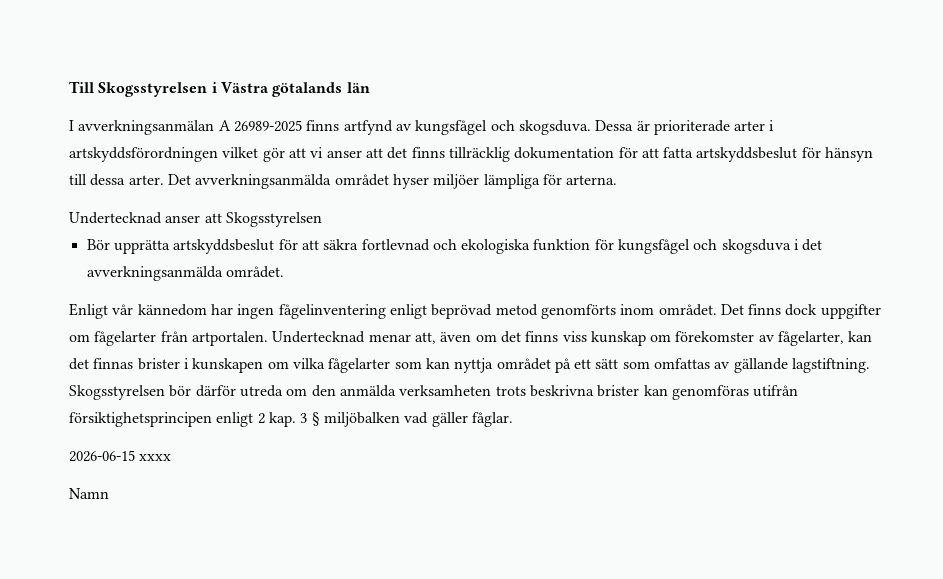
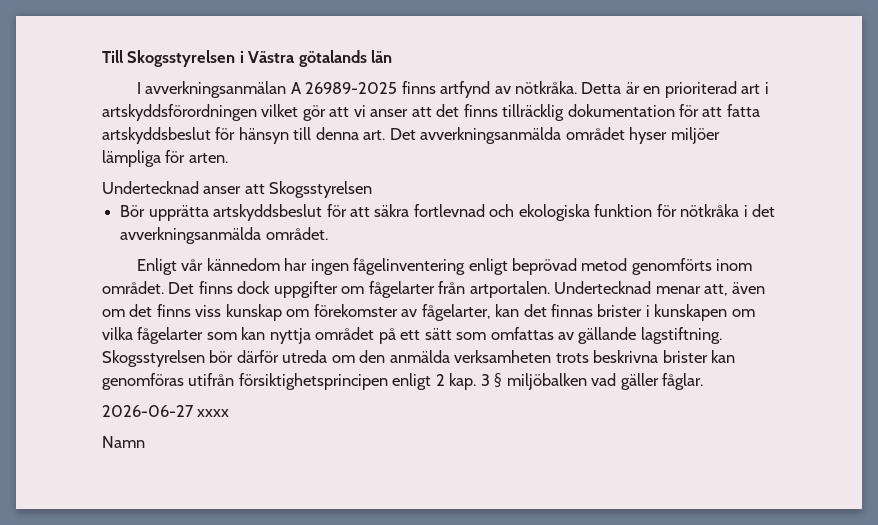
[415,120,766,135] kungsfågel och skogsduva. Dessa är prioriterade arter -> [514,81,761,98] nötkråka. Detta är en prioriterad art
[90,174,164,186] dessa arter. -> [315,127,386,140] denna art.
[566,175,618,185] arterna. -> [188,153,228,163] arten.
[618,239,791,254] kungsfågel och skogsduva -> [680,204,740,217] nötkråka
[69,450,135,462] 2026-06-15 -> [102,405,194,417] 2026-06-27

